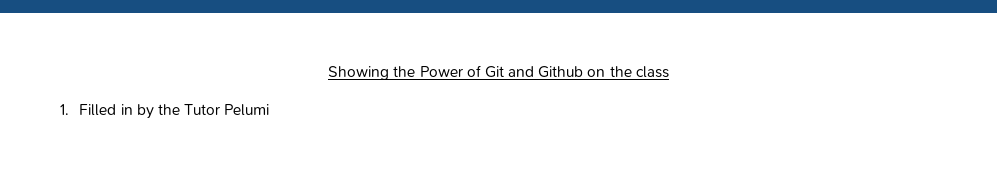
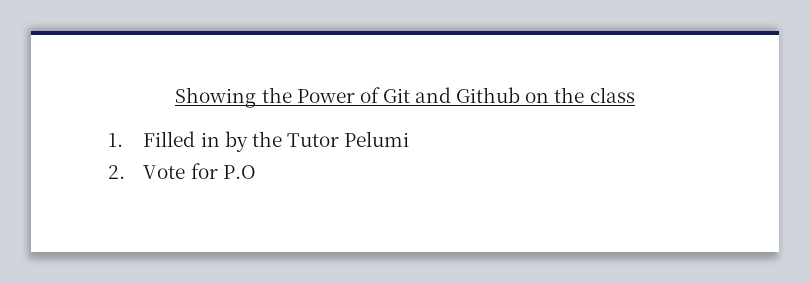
(270, 110) none -> [107,163,256,179] // 2. Vote for P.O

